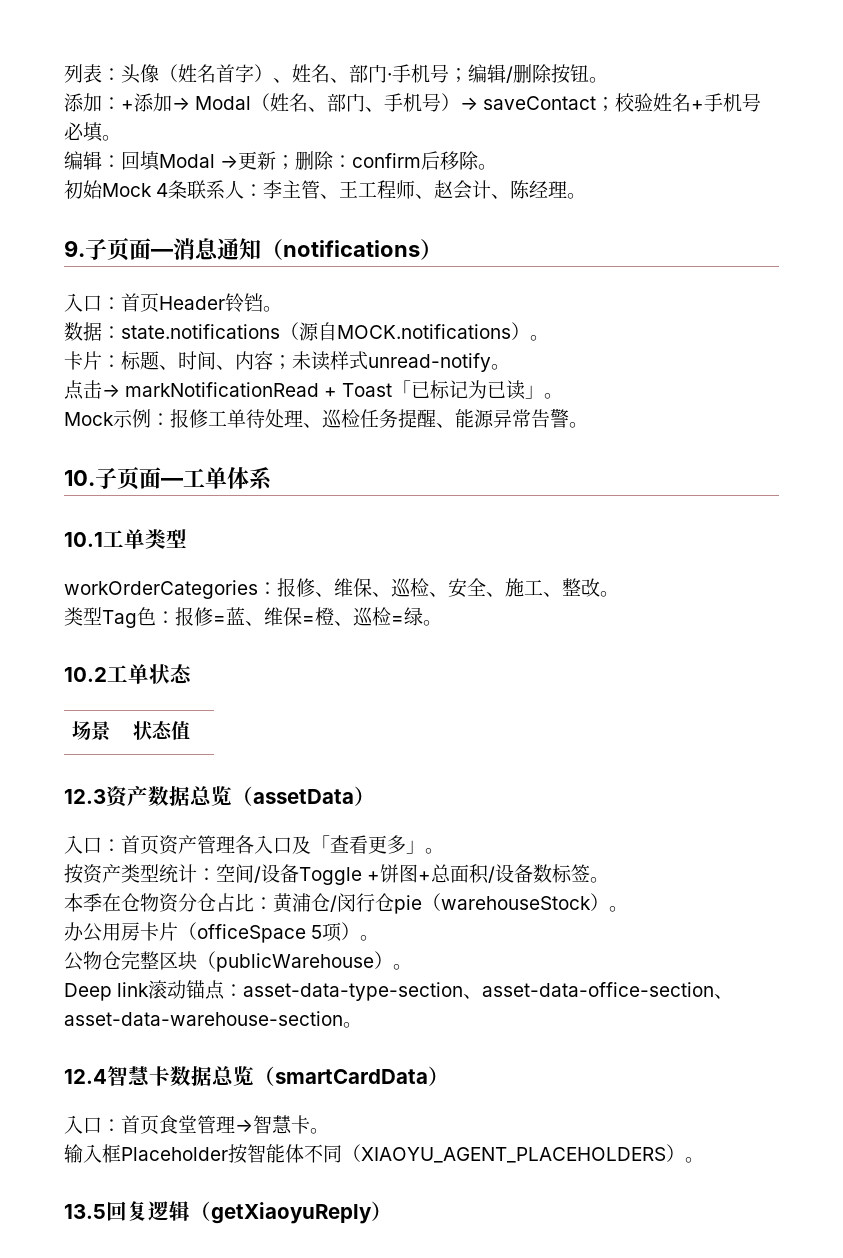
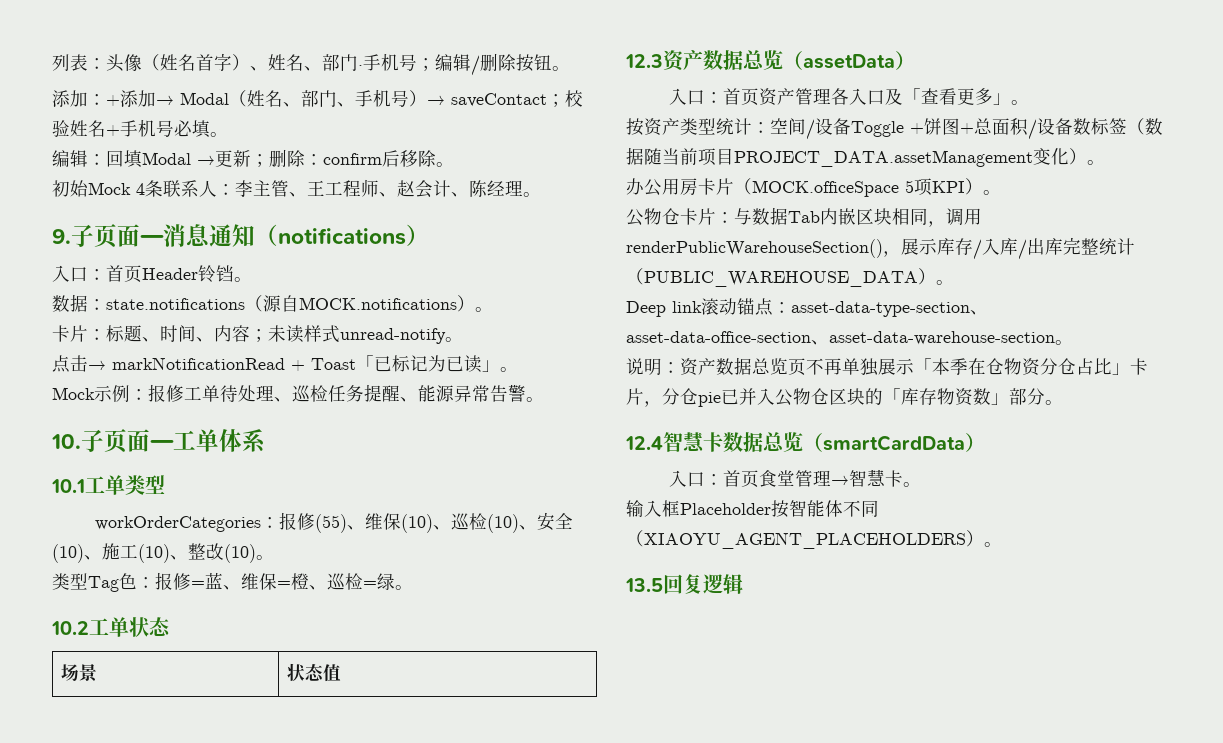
[315,578,600,598] 、维保、巡检、安全、施工、整改 -> [314,512,573,533] [52,543,256,563] (55)、维保(10)、巡检(10)、安全(10)、施工(10)、整改(10)
[590,877,610,883] [64,893,591,914] 。 // 本季在仓物资分仓占比：黄浦仓/闵行仓pie（warehouseStock -> [1127,118,1163,135] [626,147,1069,167] （数据随当前项目PROJECT_DATA.assetManagement变化
[197,922,343,943] officeSpace 5项 -> [752,178,965,197] MOCK.officeSpace 5项KPI
[121,951,374,972] 完整区块（publicWarehouse -> [680,207,982,227] [626,237,1135,260] [626,268,918,287] 卡片：与数据Tab内嵌区块相同，调用renderPublicWarehouseSection()，展示库存/入库/出库完整统计（PUBLIC_WAREHOUSE_DATA
(362, 1025) none -> [626,357,1148,376] [626,388,1063,407] // 说明：资产数据总览页不再单独展示「本季在仓物资分仓占比」卡片，分仓pie已并入公物仓区块的「库存物资数」部分。
[190,1201,392,1224] （getXiaoyuReply） -> (743, 584) none

